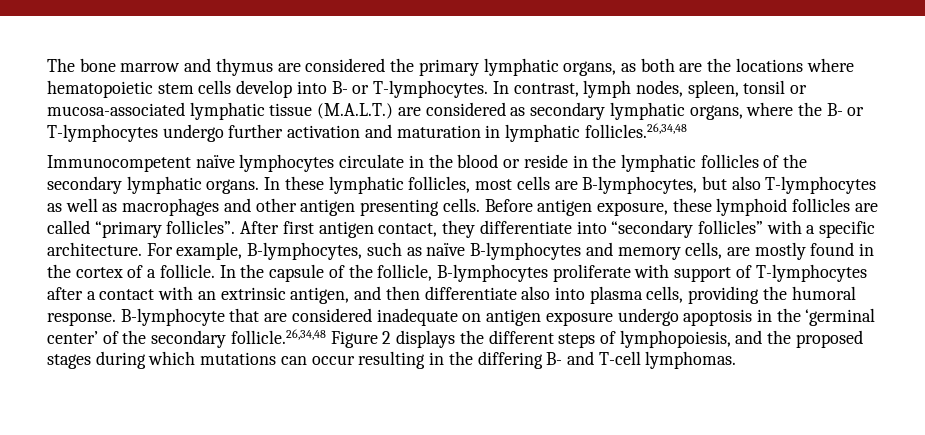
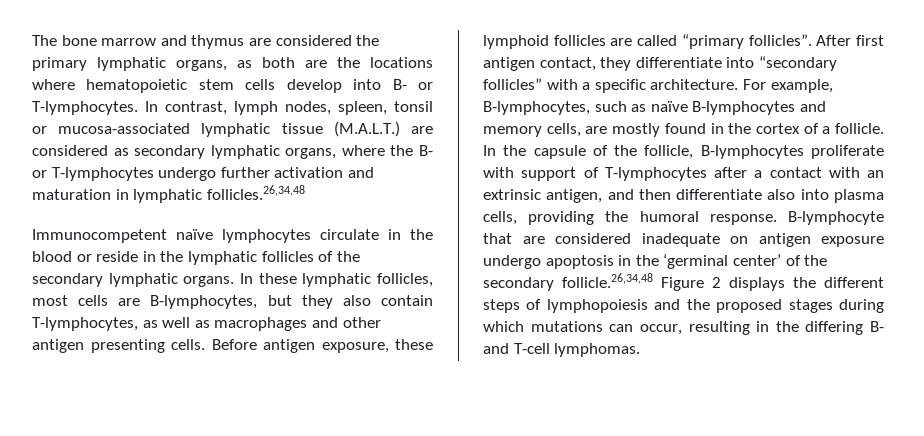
[731,176,877,194] also T-lymphocytes -> [301,295,434,309] [32,317,138,331] they also contain T-lymphocytes,
[619,330,731,348] lymphopoiesis, -> [546,299,648,313] lymphopoiesis
[311,355,355,365] occur -> [639,324,682,335] occur,

